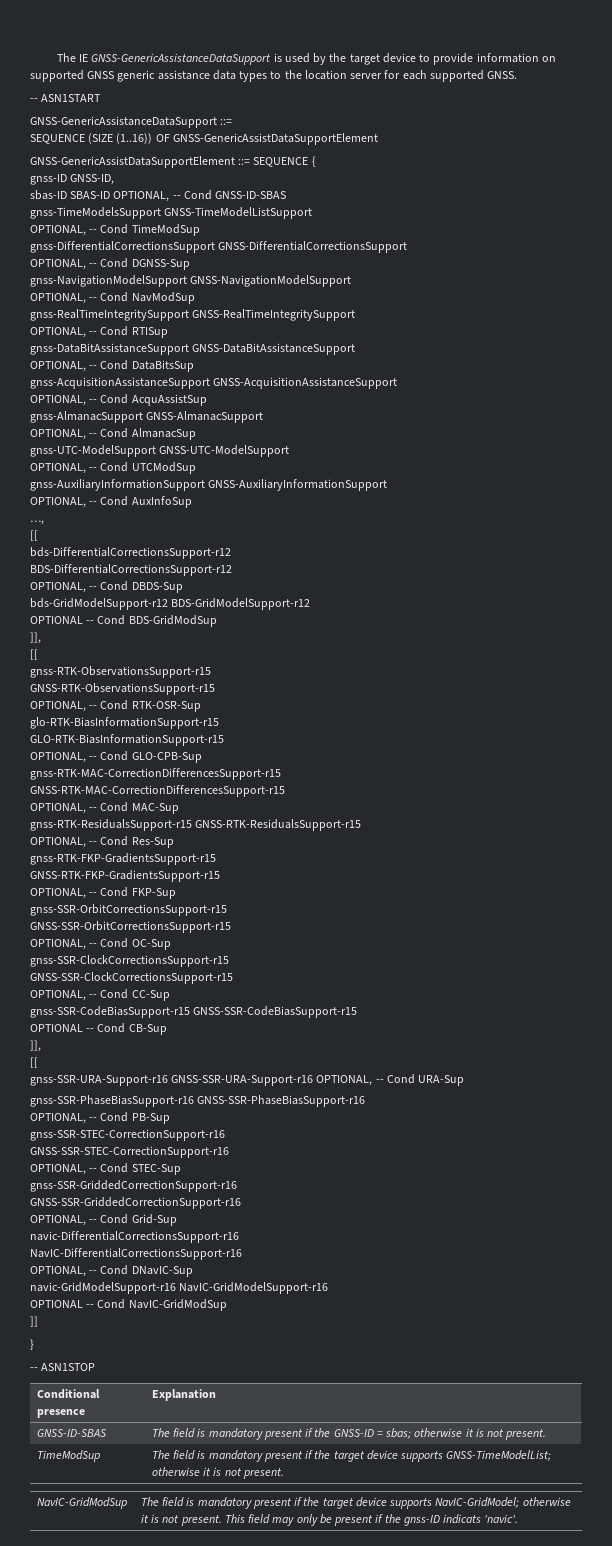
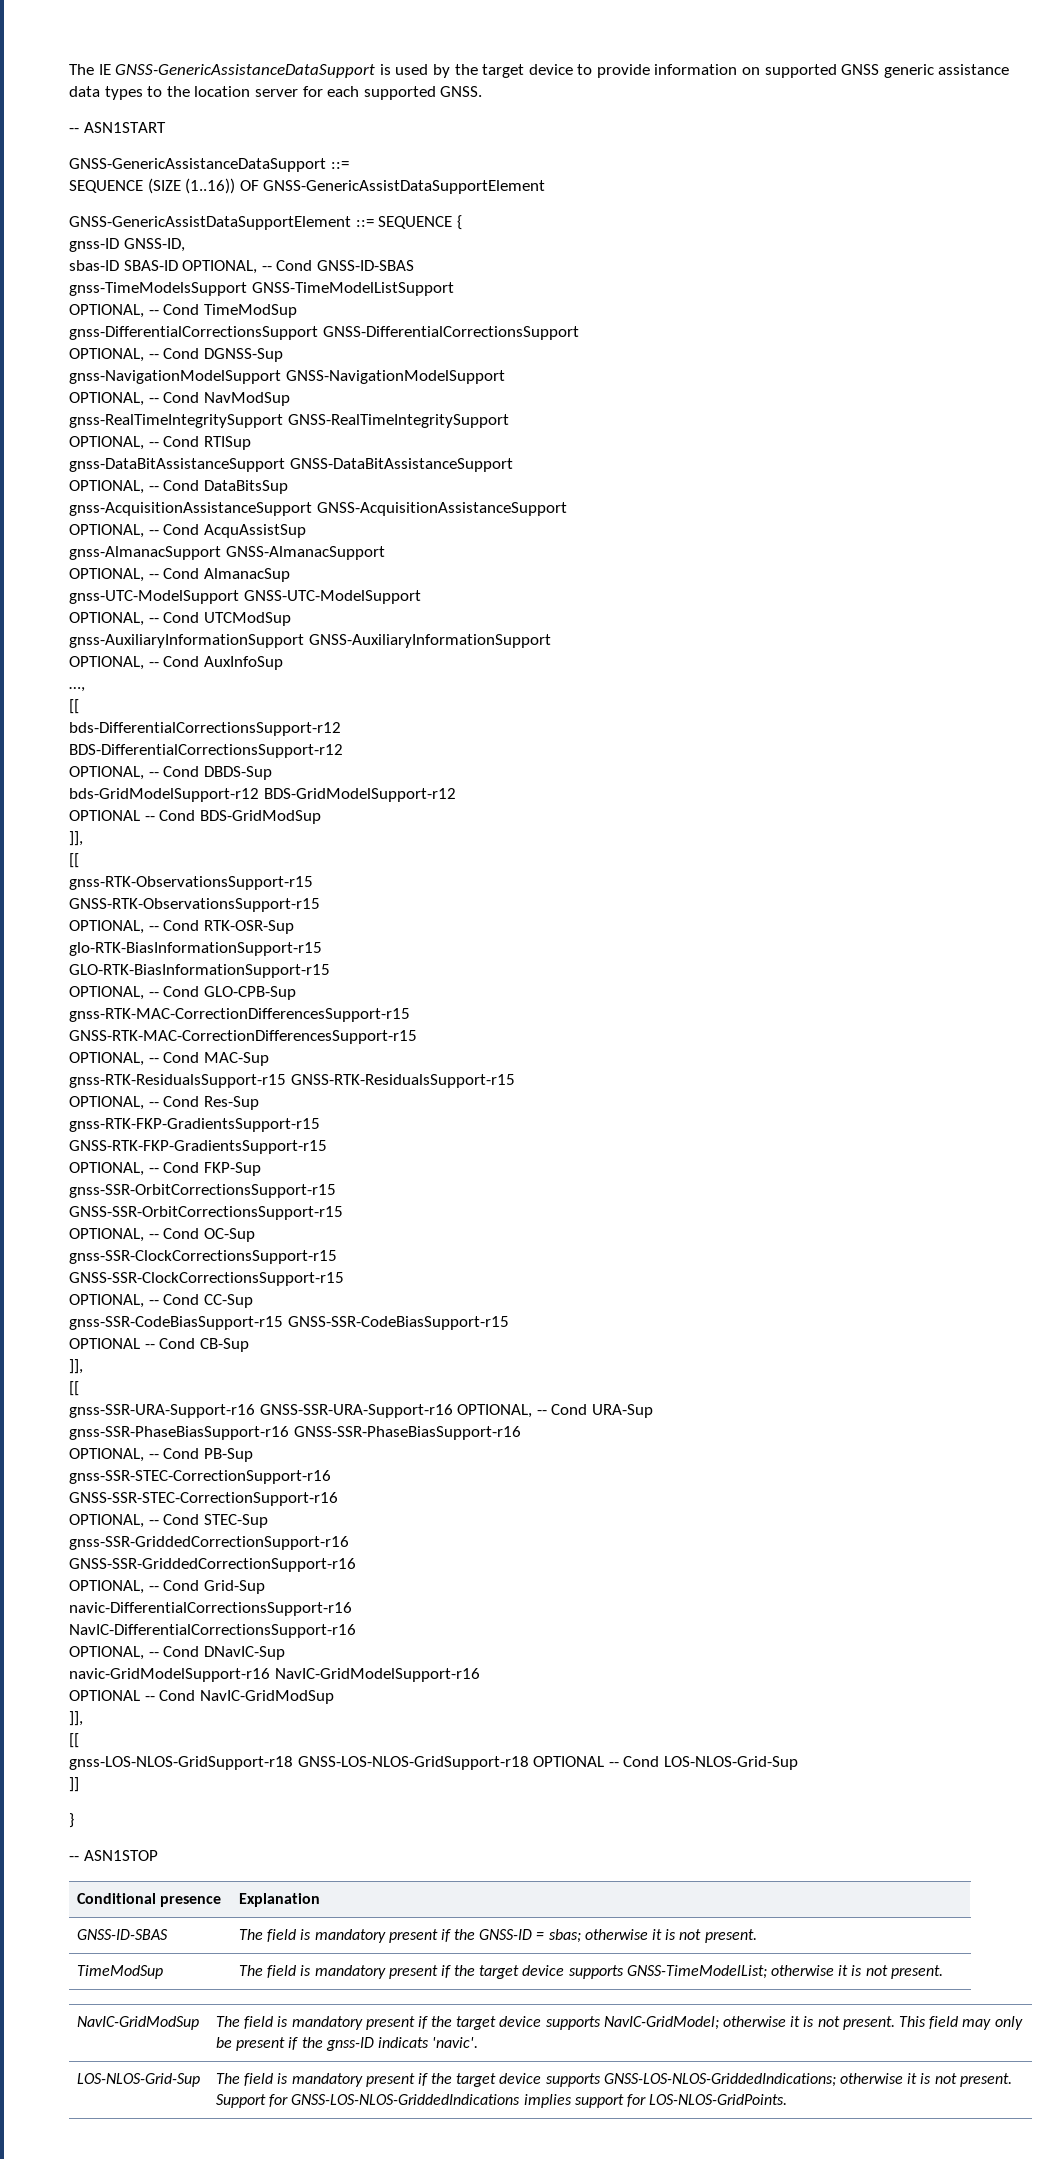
(227, 1305) none -> [69,1711,83,1726] [69,1733,79,1748] [69,1756,798,1770] // ]], // [[ // gnss-LOS-NLOS-GridSupport-r18 GNSS-LOS-NLOS-GridSupport-r18 OPTIONAL -- Cond LOS-NLOS-Grid-Sup
(519, 1518) none -> [76,2073,200,2087] [215,2073,1012,2087] [215,2094,788,2108] // LOS-NLOS-Grid-Sup | The field is mandatory present if the target device supports GNSS-LOS-NLOS-GriddedIndications; otherwise it is not present. Support for GNSS-LOS-NLOS-GriddedIndications implies support for LOS-NLOS-GridPoints.

